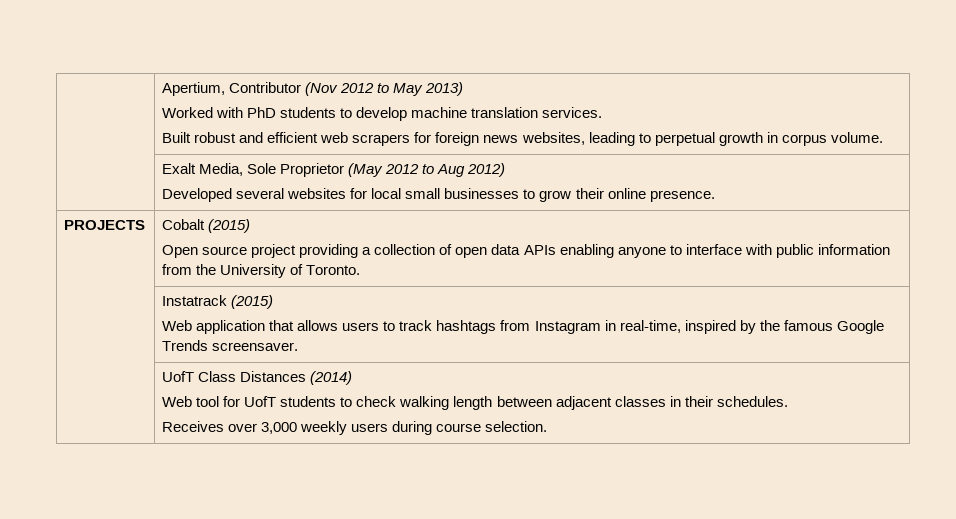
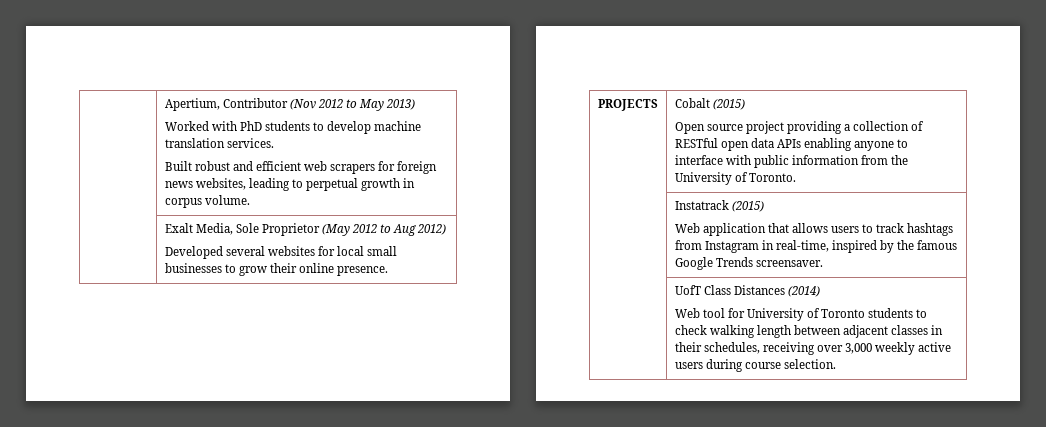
(453, 249) none -> [674,138,718,148] RESTful
[244,396,277,407] UofT -> [746,308,866,321] University of Toronto
[716,396,788,407] [162,421,225,432] schedules. // Receives -> [703,342,815,355] schedules, receiving
(348, 428) none -> [918,342,952,352] active

